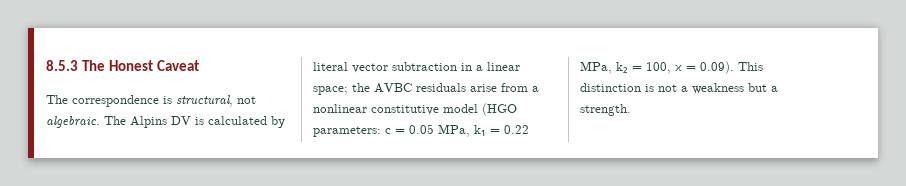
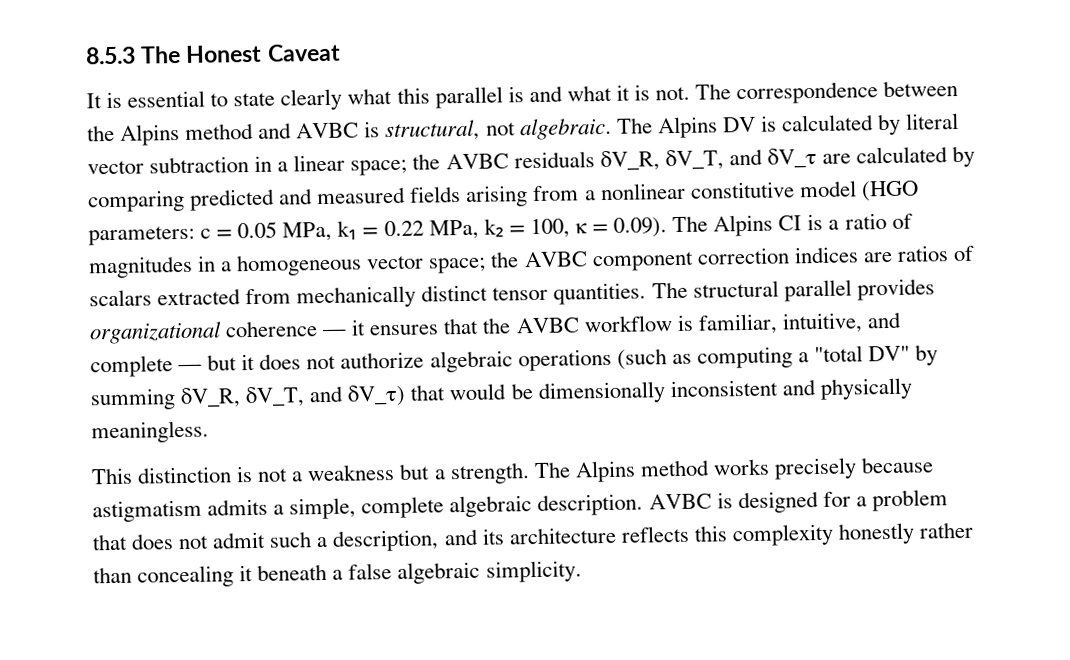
[46,95,159,107] The correspondence -> [86,79,959,111] [87,122,360,146] It is essential to state clearly what this parallel is and what it is not. The correspondence between the Alpins method and AVBC
[470,84,497,92] arise -> [599,145,976,172] [87,185,529,213] δV_R, δV_T, and δV_τ are calculated by comparing predicted and measured fields arising
(734, 67) none -> [672,213,913,237] [88,245,975,279] [89,278,935,309] [89,311,902,345] [90,344,939,378] [90,377,913,411] [91,420,209,444] The Alpins CI is a ratio of magnitudes in a homogeneous vector space; the AVBC component correction indices are ratios of scalars extracted from mechanically distinct tensor quantities. The structural parallel provides organizational coherence — it ensures that the AVBC workflow is familiar, intuitive, and complete — but it does not authorize algebraic operations (such as computing a "total DV" by summing δV_R, δV_T, and δV_τ) that would be dimensionally inconsistent and physically meaningless. //
(631, 110) none -> [533,456,935,483] [92,489,948,523] [92,521,974,552] [93,560,582,588] The Alpins method works precisely because astigmatism admits a simple, complete algebraic description. AVBC is designed for a problem that does not admit such a description, and its architecture reflects this complexity honestly rather than concealing it beneath a false algebraic simplicity.

